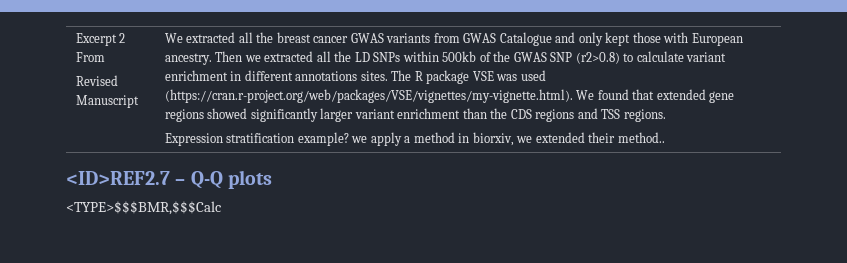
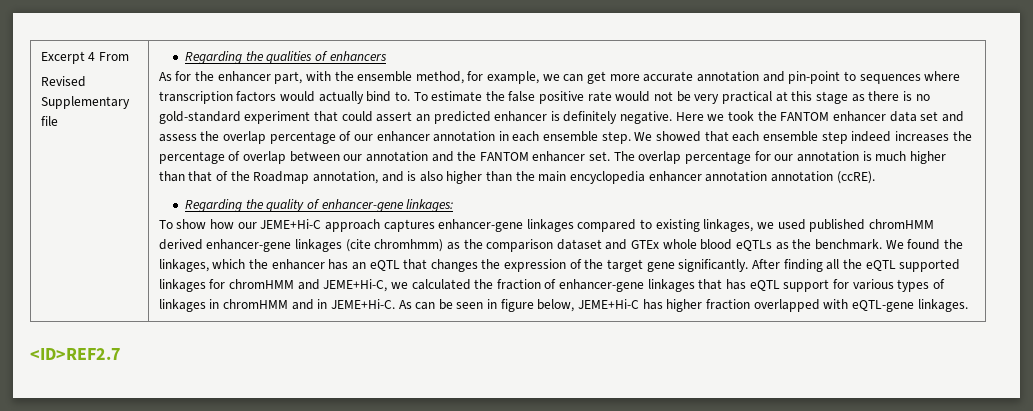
[119,33,126,43] 2 -> [88,52,96,61] 4
[75,95,139,108] [164,32,743,46] [164,51,727,65] [164,70,546,84] [164,89,735,103] [164,108,666,122] [164,132,665,146] [66,170,272,189] [66,201,221,215] Manuscript | We extracted all the breast cancer GWAS variants from GWAS Catalogue and only kept those with European ancestry. Then we extracted all the LD SNPs within 500kb of the GWAS SNP (r2>0.8) to calculate variant enrichment in different annotations sites. The R package VSE was used (https://cran.r-project.org/web/packages/VSE/vignettes/my-vignette.html). We found that extended gene regions showed significantly larger variant enrichment than the CDS regions and TSS regions. // Expression stratification example? we apply a method in biorxiv, we extended their method.. // <ID>REF2.7 – Q-Q plots // <TYPE>$$$BMR,$$$Calc -> [40,96,130,109] [40,116,58,126] [184,51,387,64] [158,71,961,84] [158,91,930,104] [158,111,964,124] [158,131,972,144] [158,151,946,164] [158,171,875,184] [184,199,454,212] [158,219,934,232] [158,239,963,252] [158,259,961,272] [158,279,945,292] [158,299,968,312] [30,348,121,360] Supplementary file | Regarding the qualities of enhancers // As for the enhancer part, with the ensemble method, for example, we can get more accurate annotation and pin-point to sequences where transcription factors would actually bind to. To estimate the false positive rate would not be very practical at this stage as there is no gold-standard experiment that could assert an predicted enhancer is definitely negative. Here we took the FANTOM enhancer data set and assess the overlap percentage of our enhancer annotation in each ensemble step. We showed that each ensemble step indeed increases the percentage of overlap between our annotation and the FANTOM enhancer set. The overlap percentage for our annotation is much higher than that of the Roadmap annotation, and is also higher than the main encyclopedia enhancer annotation annotation (ccRE). // Regarding the quality of enhancer-gene linkages: // To show how our JEME+Hi-C approach captures enhancer-gene linkages compared to existing linkages, we used published chromHMM derived enhancer-gene linkages (cite chromhmm) as the comparison dataset and GTEx whole blood eQTLs as the benchmark. We found the linkages, which the enhancer has an eQTL that changes the expression of the target gene significantly. After finding all the eQTL supported linkages for chromHMM and JEME+Hi-C, we calculated the fraction of enhancer-gene linkages that has eQTL support for various types of linkages in chromHMM and in JEME+Hi-C. As can be seen in figure below, JEME+Hi-C has higher fraction overlapped with eQTL-gene linkages. // <ID>REF2.7

